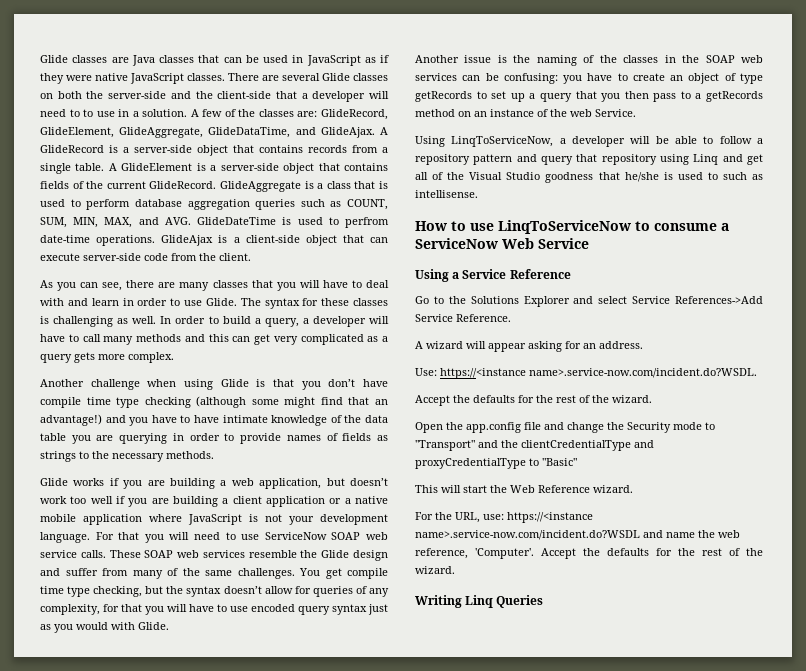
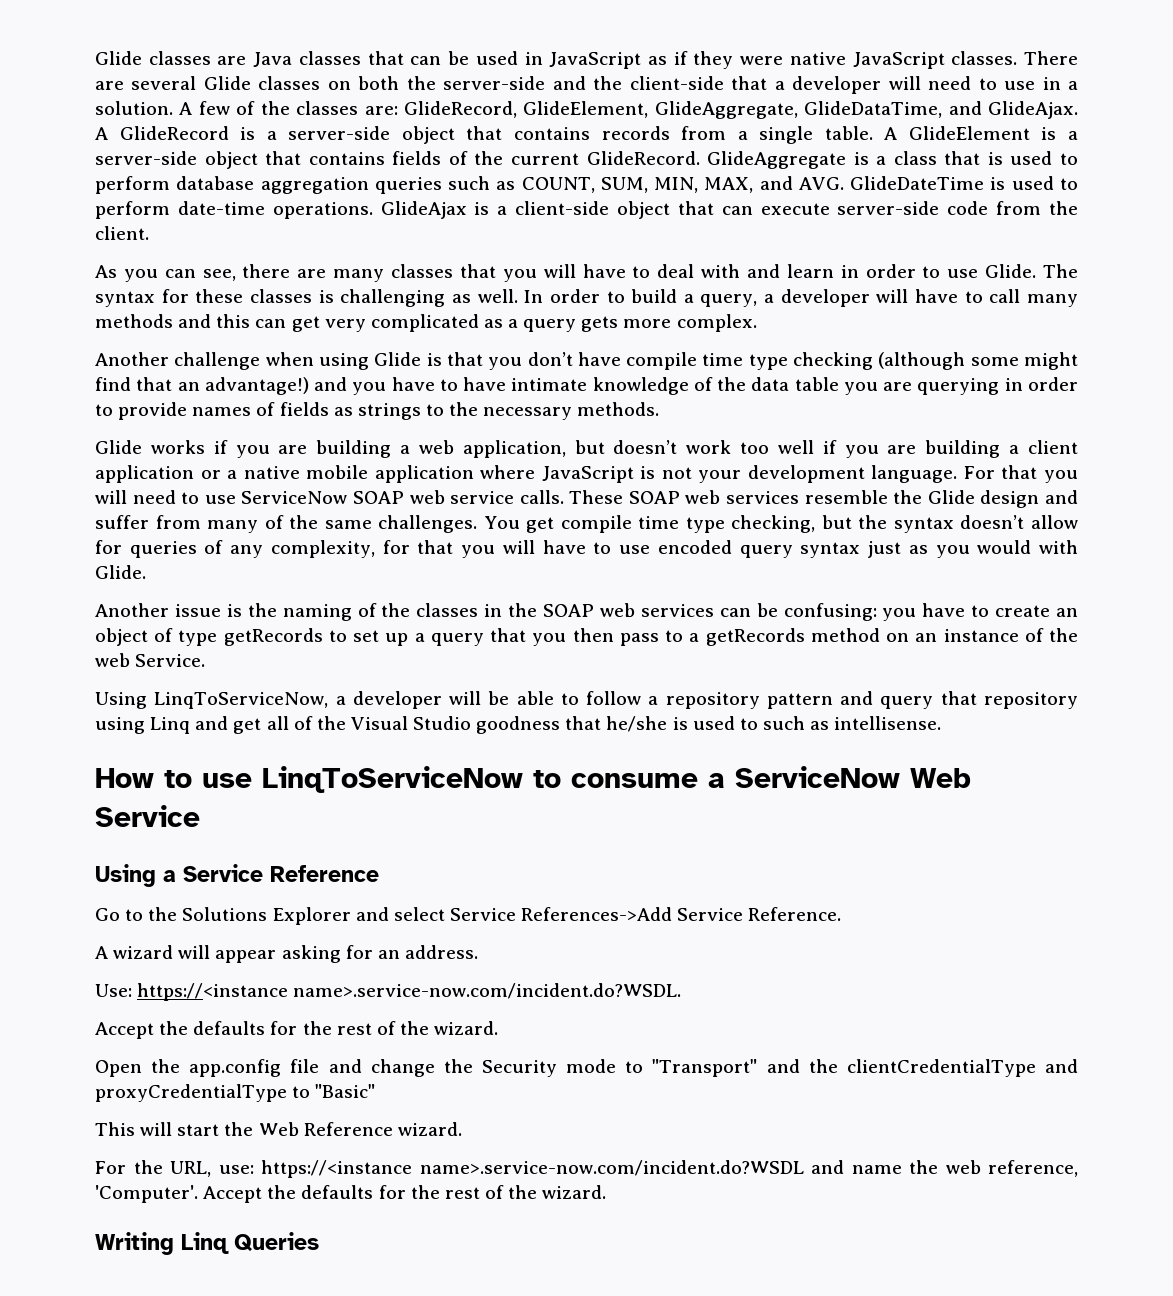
[83,109,94,117] to -> (997, 84) none
[345,217,390,228] perfrom -> [95,201,170,219] perform

